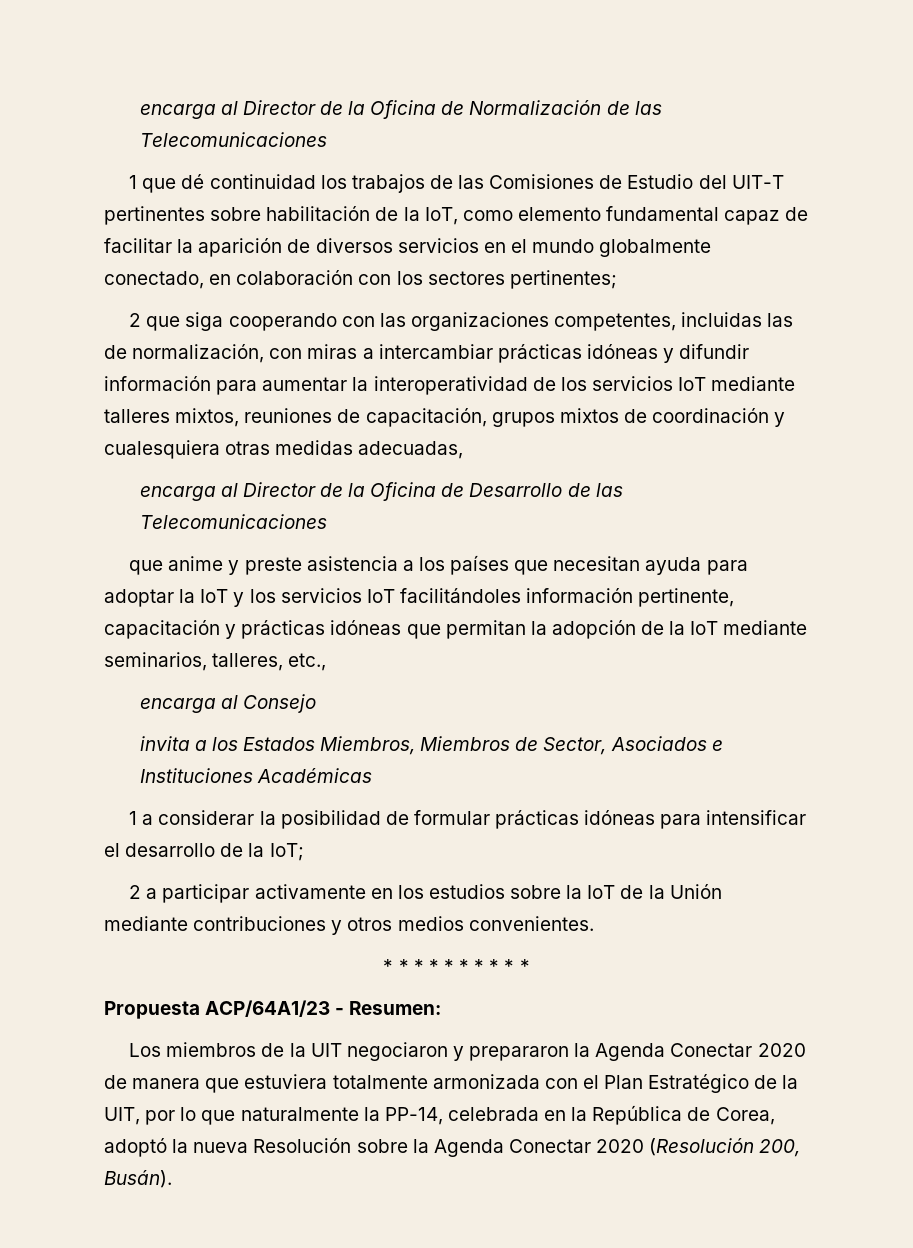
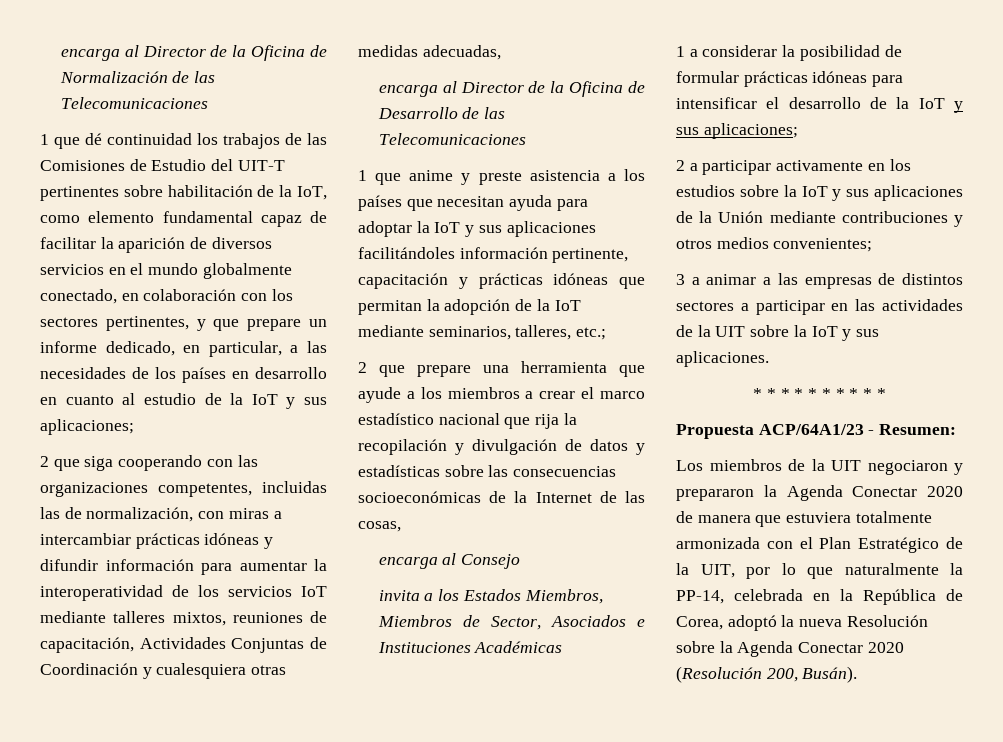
[509,270,617,289] pertinentes; -> [105,316,328,331] [40,341,327,357] [40,367,327,383] [40,393,327,409] [40,419,134,435] pertinentes, y que prepare un informe dedicado, en particular, a las necesidades de los países en desarrollo en cuanto al estudio de la IoT y sus aplicaciones;
[491,408,770,427] grupos mixtos de coordinación -> [139,637,327,653] [40,663,138,675] Actividades Conjuntas de Coordinación
(327, 521) none -> [358,170,367,181] 1
[249,588,395,603] los servicios IoT -> [478,221,596,237] sus aplicaciones
[288,653,327,671] etc., -> [576,327,607,340] [358,361,645,377] [358,387,645,403] [358,413,577,429] [358,439,645,455] [358,465,617,477] [358,491,645,503] [358,521,401,532] etc.; // 2 que prepare una herramienta que ayude a los miembros a crear el marco estadístico nacional que rija la recopilación y divulgación de datos y estadísticas sobre las consecuencias socioeconómicas de la Internet de las cosas,
[269,843,304,861] IoT; -> [918,98,963,113] [676,123,798,139] IoT y sus aplicaciones;
(616, 892) none -> [832,185,963,201] y sus aplicaciones
[468,916,594,931] convenientes. -> [773,238,873,252] [676,273,963,289] [676,299,963,315] [676,325,880,341] [676,351,769,367] convenientes; // 3 a animar a las empresas de distintos sectores a participar en las actividades de la UIT sobre la IoT y sus aplicaciones.

